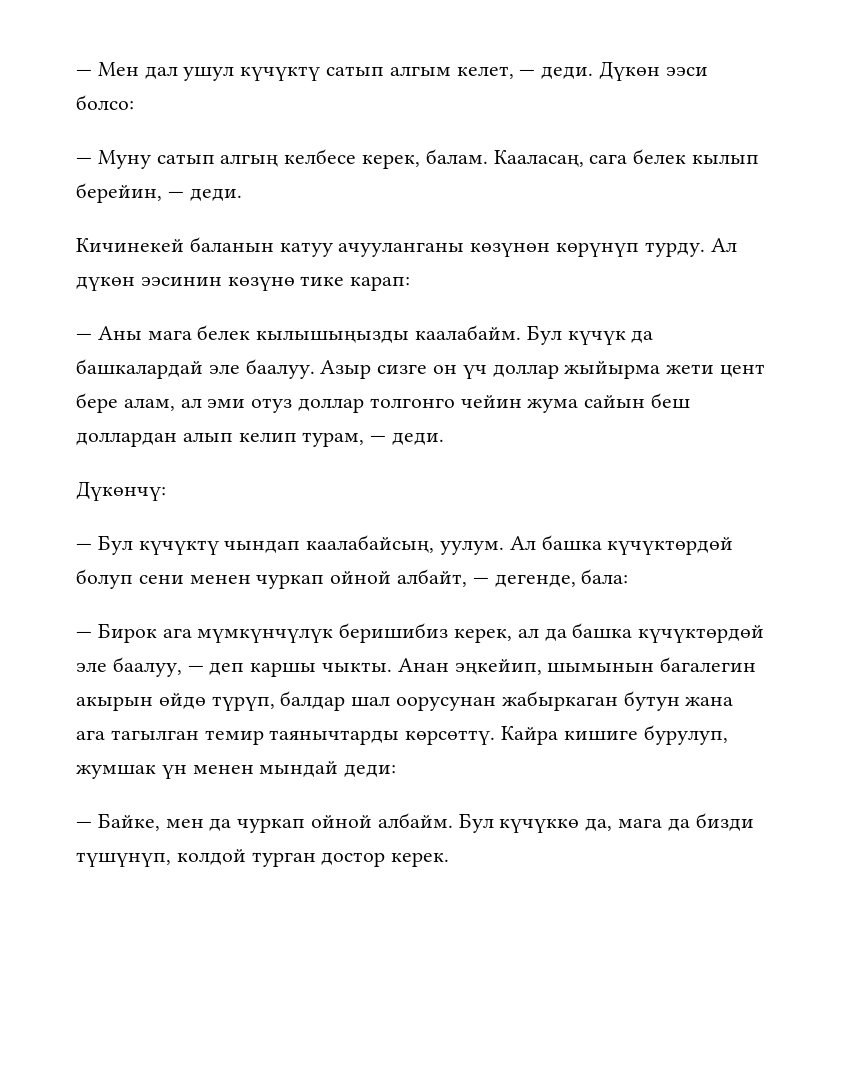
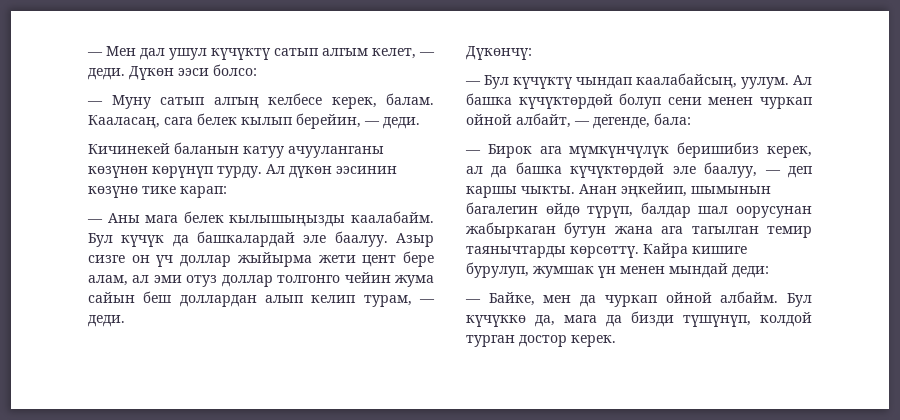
[76,696,153,711] акырын -> (538, 208) none

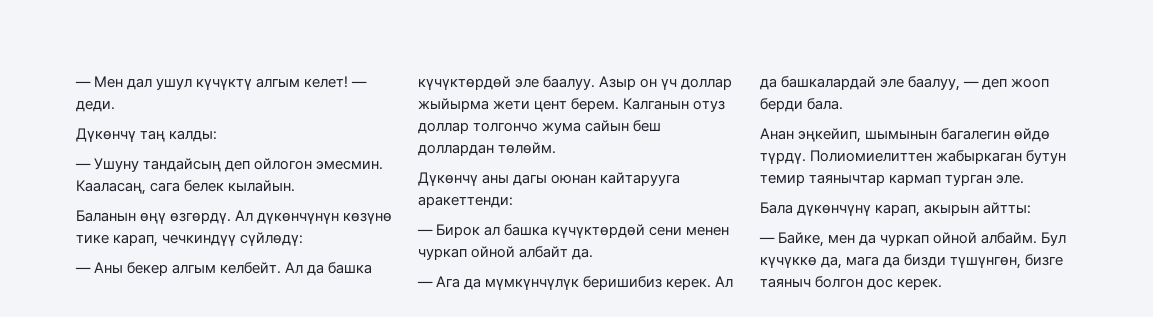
[274,48,435,59] [88,64,257,80] [87,93,434,109] [88,113,420,129] [88,142,384,158] [88,164,397,178] [88,186,227,198] [87,211,434,227] [88,231,295,247] сатып алгым келет, — деди. Дүкөн ээси болсо: // — Муну сатып алгың келбесе керек, балам. Кааласаң, сага белек кылып берейин, — деди. // Кичинекей баланын катуу ачууланганы көзүнөн көрүнүп турду. Ал дүкөн ээсинин көзүнө тике карап: // — Аны мага белек кылышыңызды каалабайм. Бул күчүк да башкалардай -> [256,76,368,88] [76,100,115,112] [76,128,218,142] [75,158,384,172] [76,180,296,195] [76,210,393,224] [76,232,304,247] [75,262,373,276] [418,76,511,90] алгым келет! — деди. // Дүкөнчү таң калды: // — Ушуну тандайсың деп ойлогон эмесмин. Кааласаң, сага белек кылайын. // Баланын өңү өзгөрдү. Ал дүкөнчүнүн көзүнө тике карап, чечкиндүү сүйлөдү: // — Аны бекер алгым келбейт. Ал да башка күчүктөрдөй
[88,255,125,263] сизге -> (637, 83) none
[403,251,434,267] [88,272,434,287] [88,291,435,307] [88,315,125,327] [466,46,532,60] [465,73,812,89] [466,93,663,109] бере алам, ал эми отуз доллар толгонго чейин жума сайын беш доллардан алып келип турам, — деди. // Дүкөнчү: // — Бул күчүктү чындап каалабайсың, уулум. Ал башка күчүктөрдөй болуп -> [571,98,726,112] [418,120,662,134] [418,142,557,156] [418,172,681,186] [418,196,513,208] [417,224,646,238] берем. Калганын отуз доллар толгончо жума сайын беш доллардан төлөйм. // Дүкөнчү аны дагы оюнан кайтарууга аракеттенди: // — Бирок ал башка күчүктөрдөй
[516,113,691,129] [465,142,812,158] [466,162,665,178] албайт, — дегенде, бала: // — Бирок ага мүмкүнчүлүк беришибиз керек, ал да башка күчүктөрдөй -> [519,246,594,260] [417,276,734,290] [760,76,877,90] албайт да. // — Ага да мүмкүнчүлүк беришибиз керек. Ал да башкалардай
[466,186,575,198] каршы чыкты. -> [1011,78,1050,88] [760,98,844,112] жооп берди бала. //
[587,202,812,218] [466,222,812,238] [466,243,747,258] [466,262,769,278] түрүп, балдар шал оорусунан жабыркаган бутун жана ага тагылган темир таянычтарды көрсөттү. Кайра кишиге бурулуп, жумшак үн менен мындай деди: -> [760,150,1067,164] [760,174,1025,186] [760,202,1032,217] түрдү. Полиомиелиттен жабыркаган бутун темир таянычтар кармап турган эле. // Бала дүкөнчүнү карап, акырын айтты:
[683,312,812,327] [466,335,567,347] түшүнүп, колдой турган достор -> [950,254,1064,269] [760,276,894,290] түшүнгөн, бизге таяныч болгон дос

